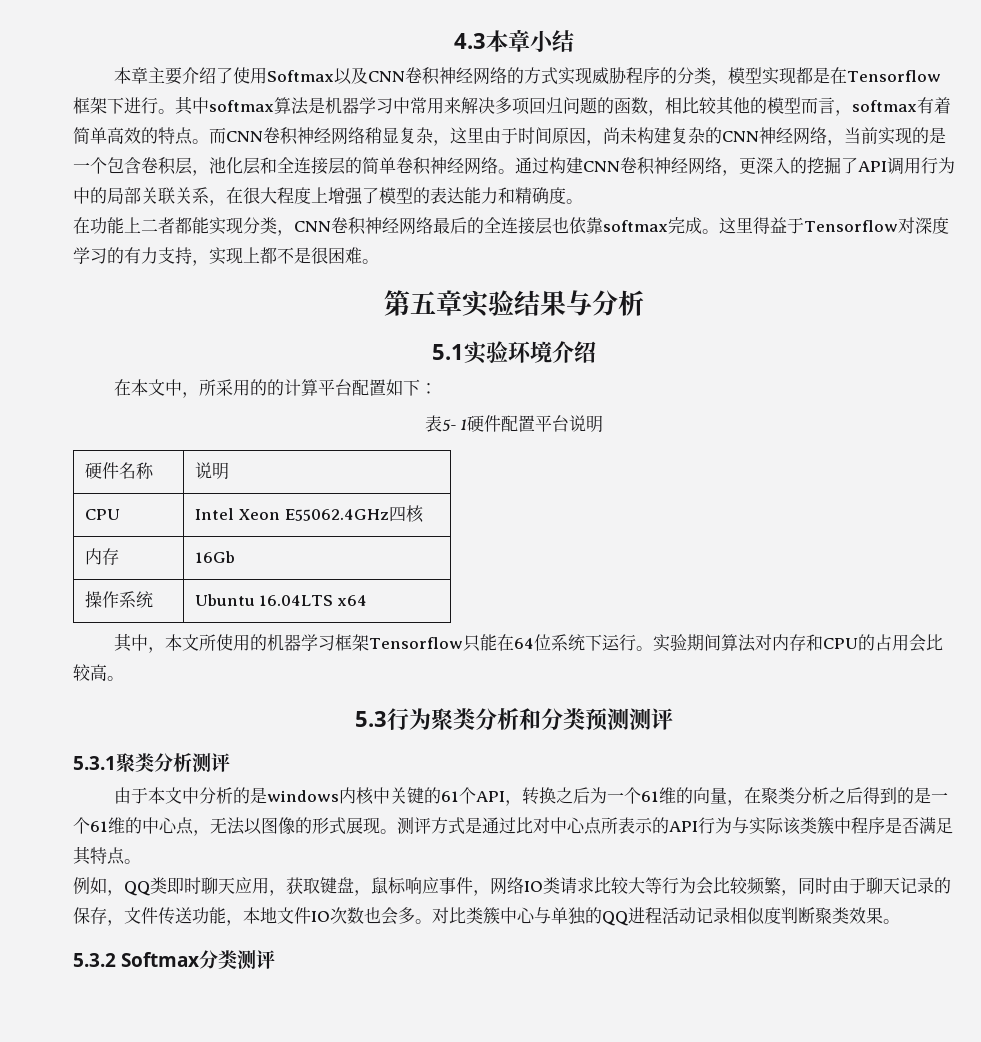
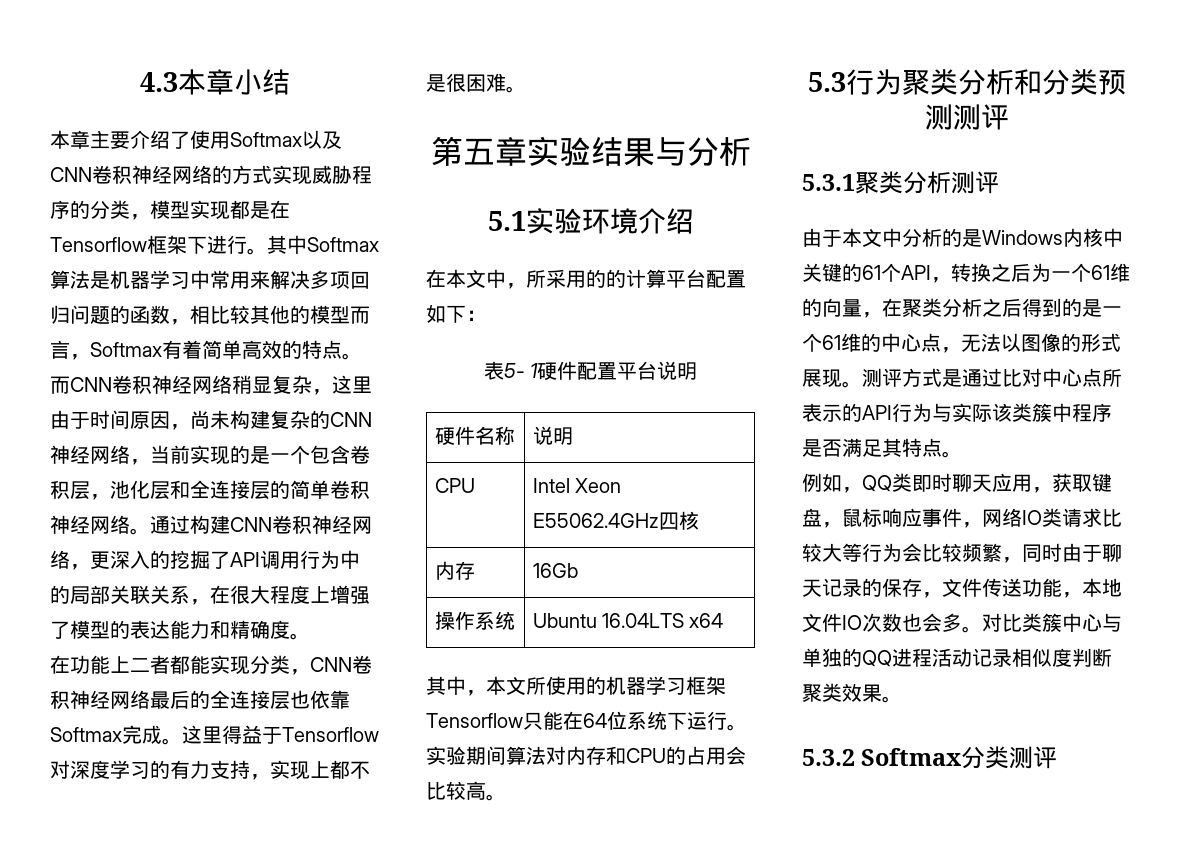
[209,100,274,112] softmax -> [307,237,379,252] Softmax
[852,100,917,112] softmax -> [90,342,162,357] Softmax
[603,220,668,232] softmax -> [50,727,122,742] Softmax
[266,790,339,802] windows -> [982,230,1063,245] Windows

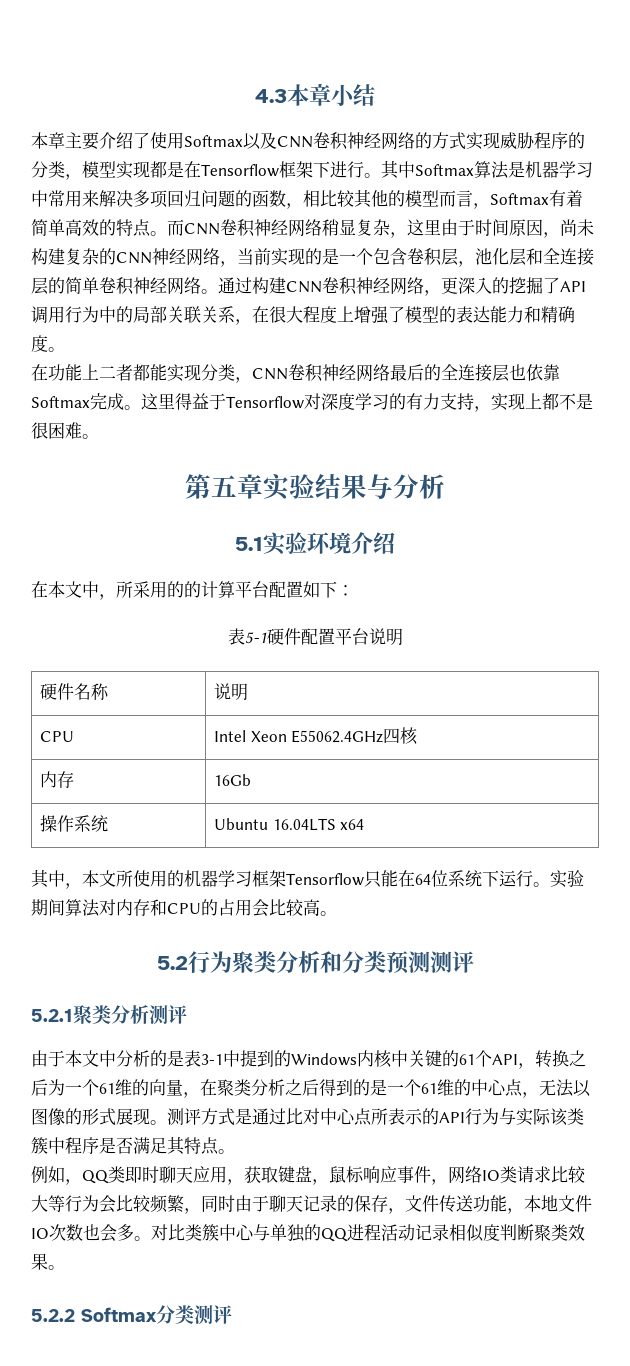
[503,363,539,378] 5- 1 -> [244,632,267,644] 5-1
[807,72,846,92] 5.3 -> [156,956,188,970] 5.2
[802,174,855,191] 5.3.1 -> [31,1009,73,1022] 5.2.1
(982, 238) none -> [184,1050,291,1067] 表3-1中提到的
[802,749,855,766] 5.3.2 -> [31,1309,75,1322] 5.2.2

